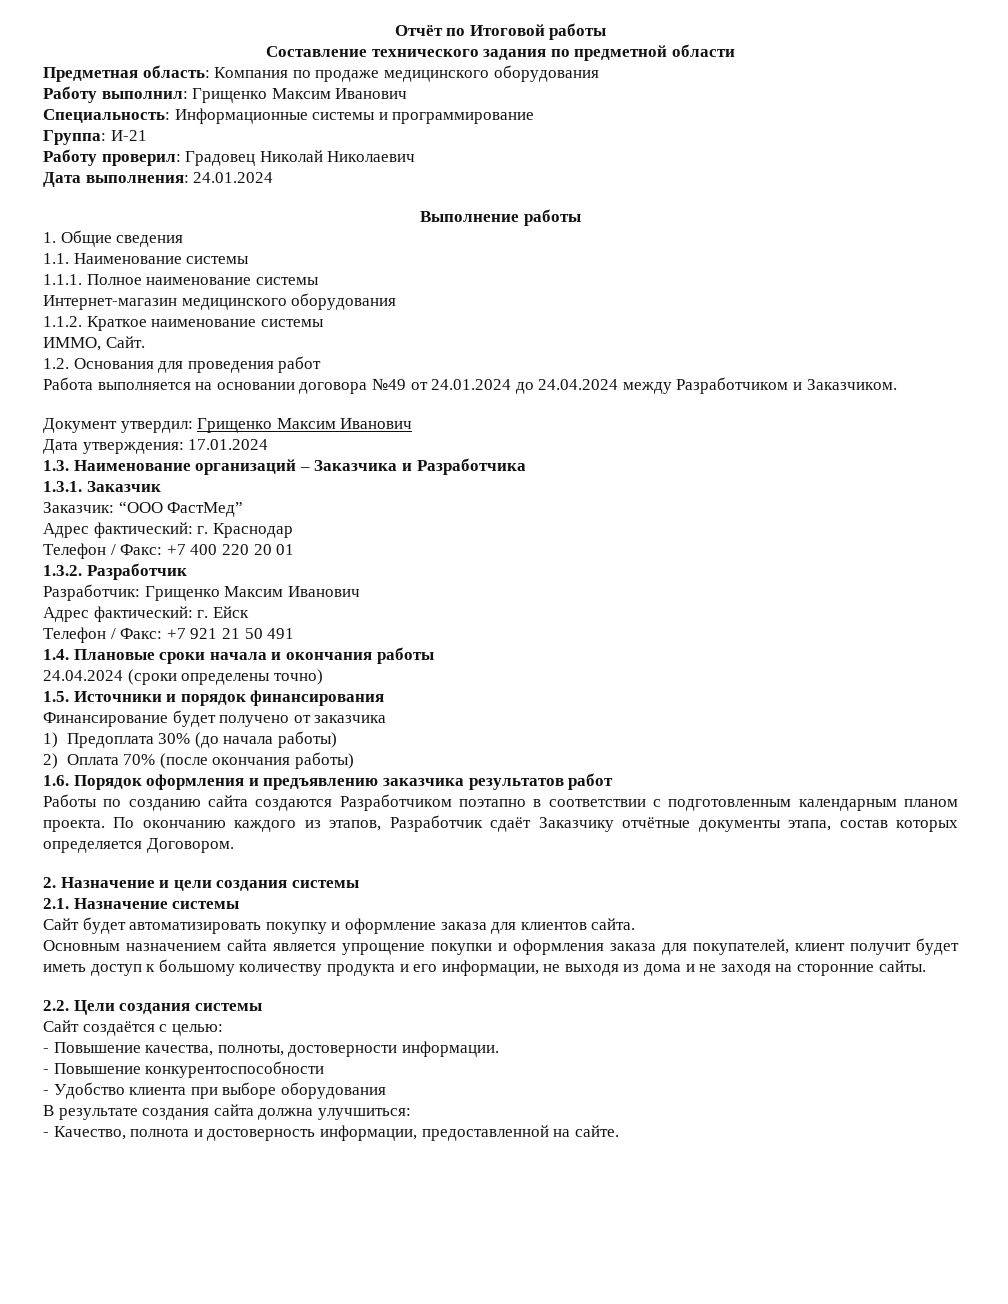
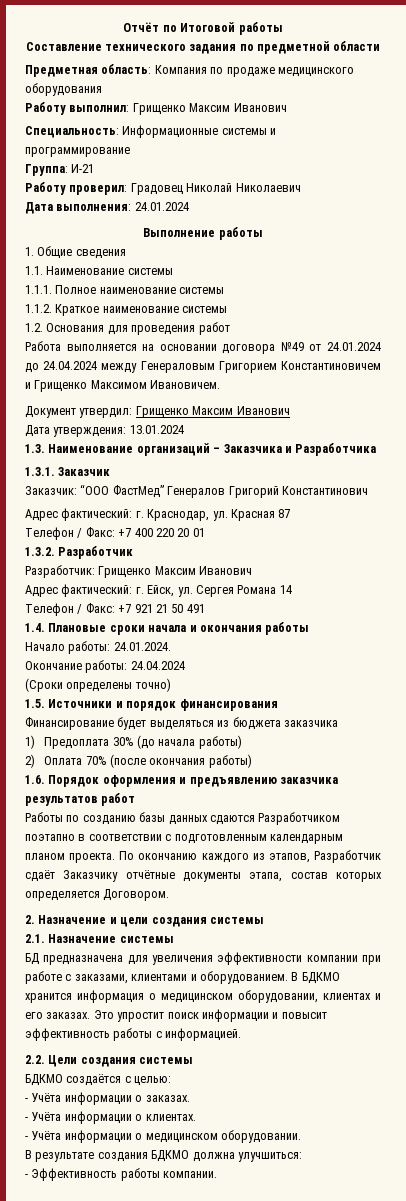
[43,293,397,310] // Интернет-магазин медицинского оборудования -> (225, 290) none
[43,336,145,351] // ИММО, Сайт. -> (228, 309) none
[676,377,897,394] Разработчиком и Заказчиком. -> [140,361,381,373] [25,380,221,392] Генераловым Григорием Константиновичем и Грищенко Максимом Ивановичем.
[188,439,269,450] 17.01.2024 -> [129,425,184,434] 13.01.2024
[43,522,293,538] // Адрес фактический: г. Краснодар -> [167,486,368,498] [25,508,291,521] Генералов Григорий Константинович // Адрес фактический: г. Краснодар, ул. Красная 87
[212,606,249,618] Ейск -> [147,585,292,597] Ейск, ул. Сергея Романа 14
[43,669,177,685] 24.04.2024 (сроки -> [25,641,171,654] [25,660,185,673] [25,678,63,692] Начало работы: 24.01.2024. // Окончание работы: 24.04.2024 // (Сроки
[219,715,311,727] получено от -> [149,717,281,730] выделяться из бюджета
[208,795,333,811] сайта создаются -> [139,812,255,825] базы данных сдаются
[43,917,636,934] [43,938,959,955] [43,959,926,976] Сайт будет автоматизировать покупку и оформление заказа для клиентов сайта. // Основным назначением сайта является упрощение покупки и оформления заказа для покупателей, клиент получит будет иметь доступ к большому количеству продукта и его информации, не выходя из дома и не заходя на сторонние сайты. -> [25,952,381,965] [25,971,340,984] [25,990,381,1003] [25,1009,327,1022] [25,1028,242,1041] БД предназначена для увеличения эффективности компании при работе с заказами, клиентами и оборудованием. В БДКМО хранится информация о медицинском оборудовании, клиентах и его заказах. Это упростит поиск информации и повысит эффективность работы с информацией.
[43,1020,79,1032] Сайт -> [25,1074,63,1086] БДКМО
[53,1041,499,1057] [43,1061,325,1078] [43,1082,386,1099] Повышение качества, полноты, достоверности информации. // - Повышение конкурентоспособности // - Удобство клиента при выборе оборудования -> [31,1092,190,1105] [25,1111,196,1124] [25,1130,301,1143] Учёта информации о заказах. // - Учёта информации о клиентах. // - Учёта информации о медицинском оборудовании.
[213,1104,254,1116] сайта -> [151,1150,190,1162] БДКМО
[53,1125,619,1141] Качество, полнота и достоверность информации, предоставленной на сайте. -> [31,1168,218,1181] Эффективность работы компании.

